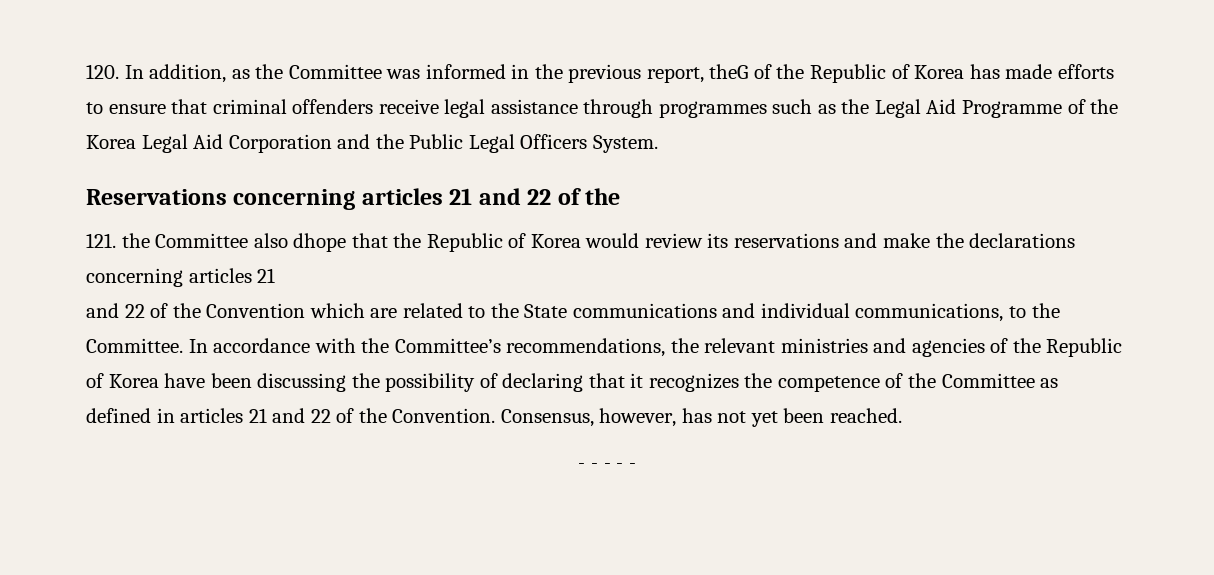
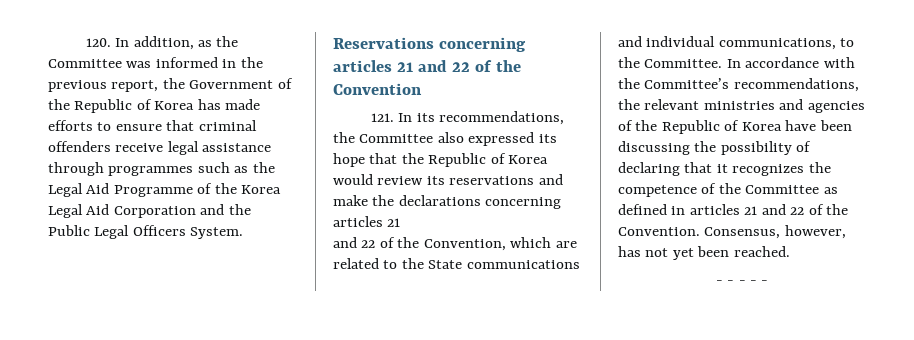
[709,64,749,79] theG -> [162,78,274,89] the Government
(621, 196) none -> [333,83,422,95] Convention
[121,233,347,252] the Committee also dhope -> [398,111,564,125] [333,132,557,146] [333,153,365,167] In its recommendations, the Committee also expressed its hope
[206,303,306,318] Convention -> [423,239,506,251] Convention,

